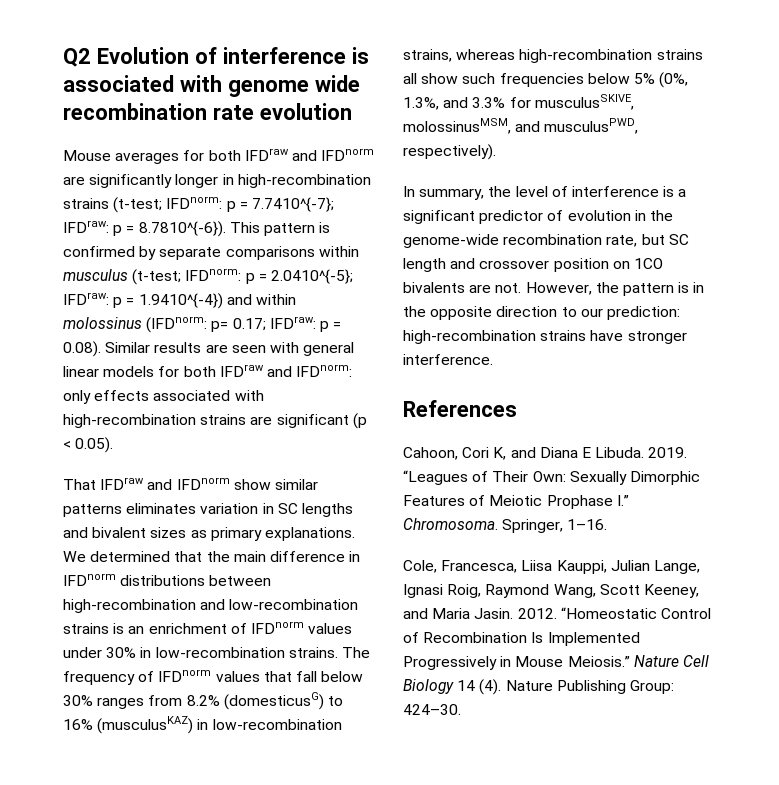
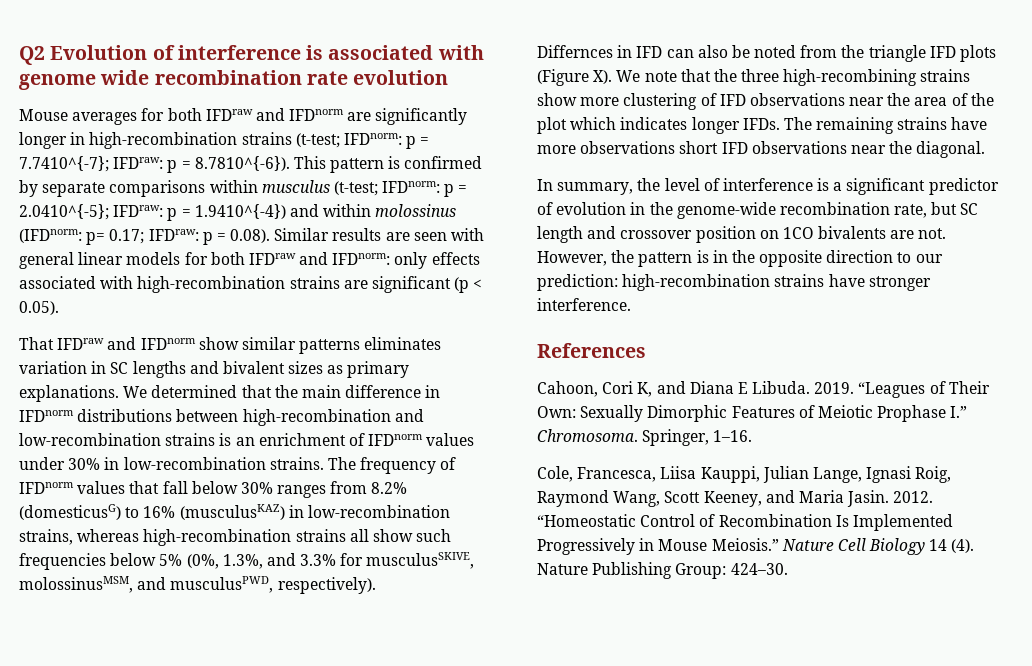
(496, 152) none -> [537,45,997,62] [537,69,971,86] [537,93,994,110] [537,117,988,134] [537,141,986,158] // Differnces in IFD can also be noted from the triangle IFD plots (Figure X). We note that the three high-recombining strains show more clustering of IFD observations near the area of the plot which indicates longer IFDs. The remaining strains have more observations short IFD observations near the diagonal.

